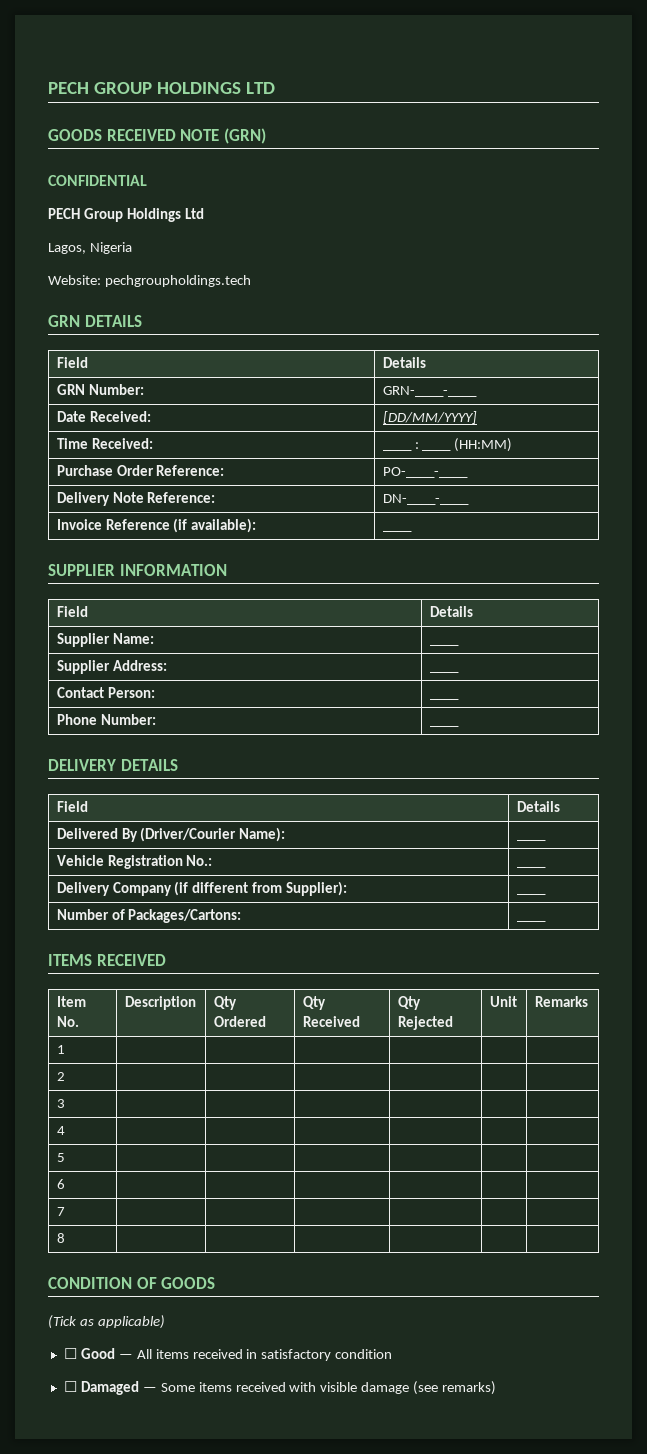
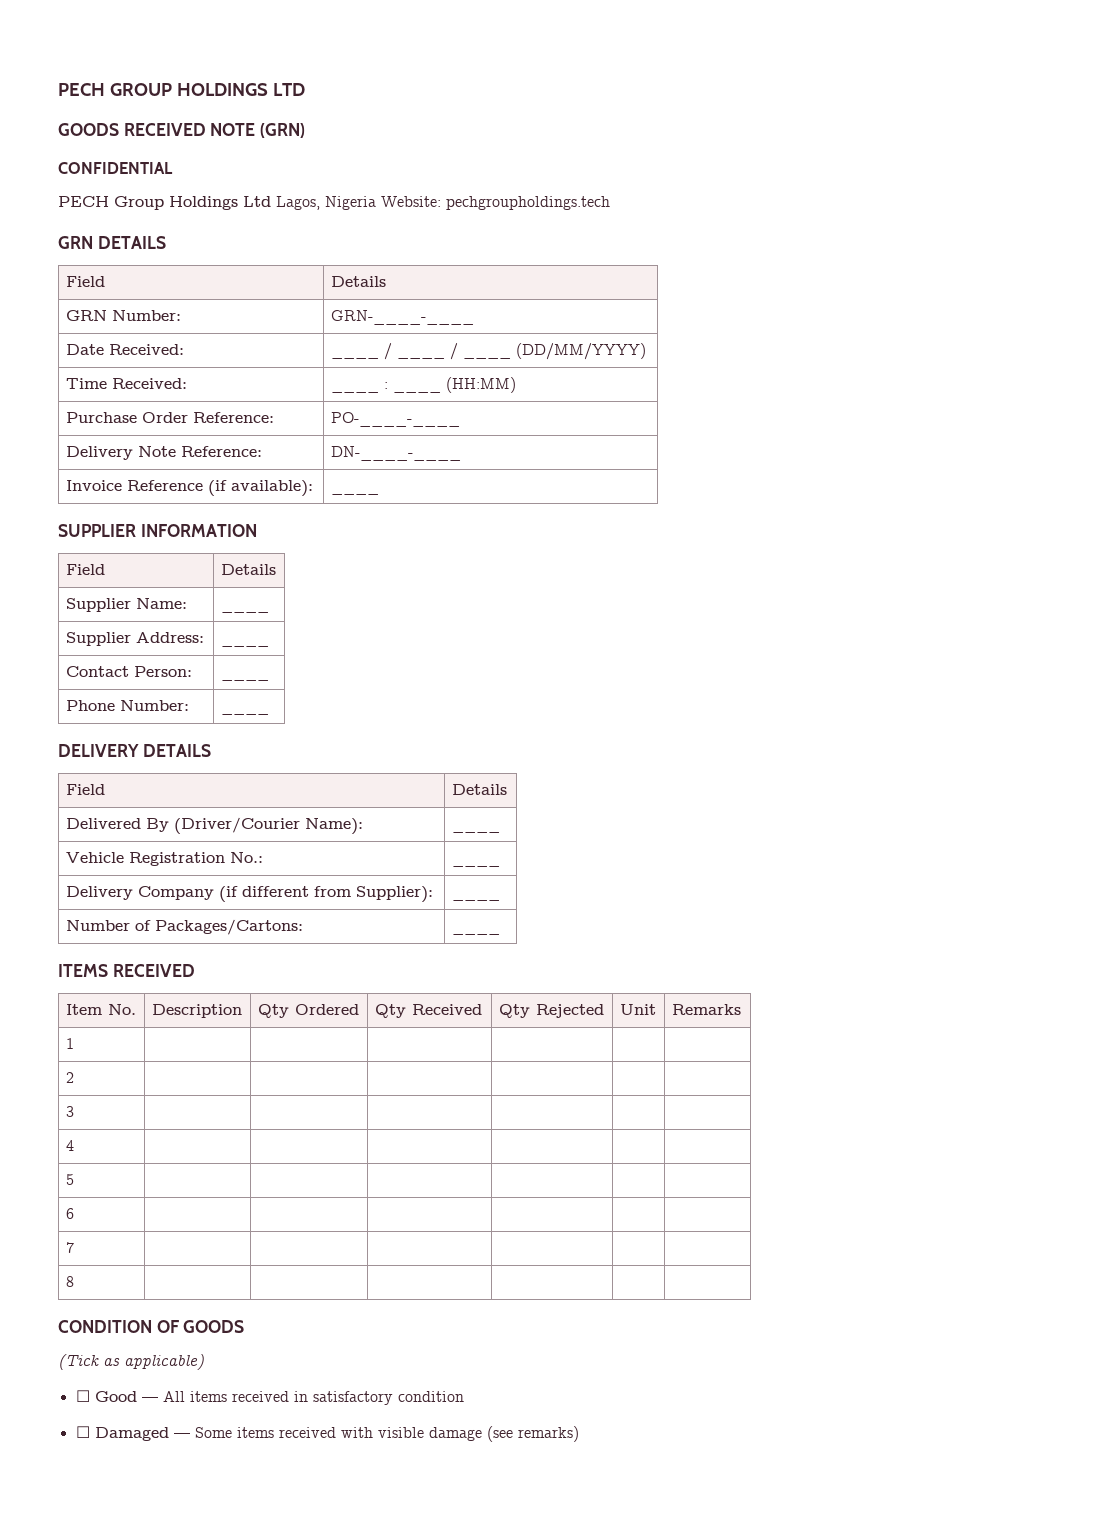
(204, 213) // -> (271, 201) none
(132, 248) // -> (376, 203) none
[382,411,477,424] [DD/MM/YYYY] -> [330,343,646,360] ____ / ____ / ____ (DD/MM/YYYY)

